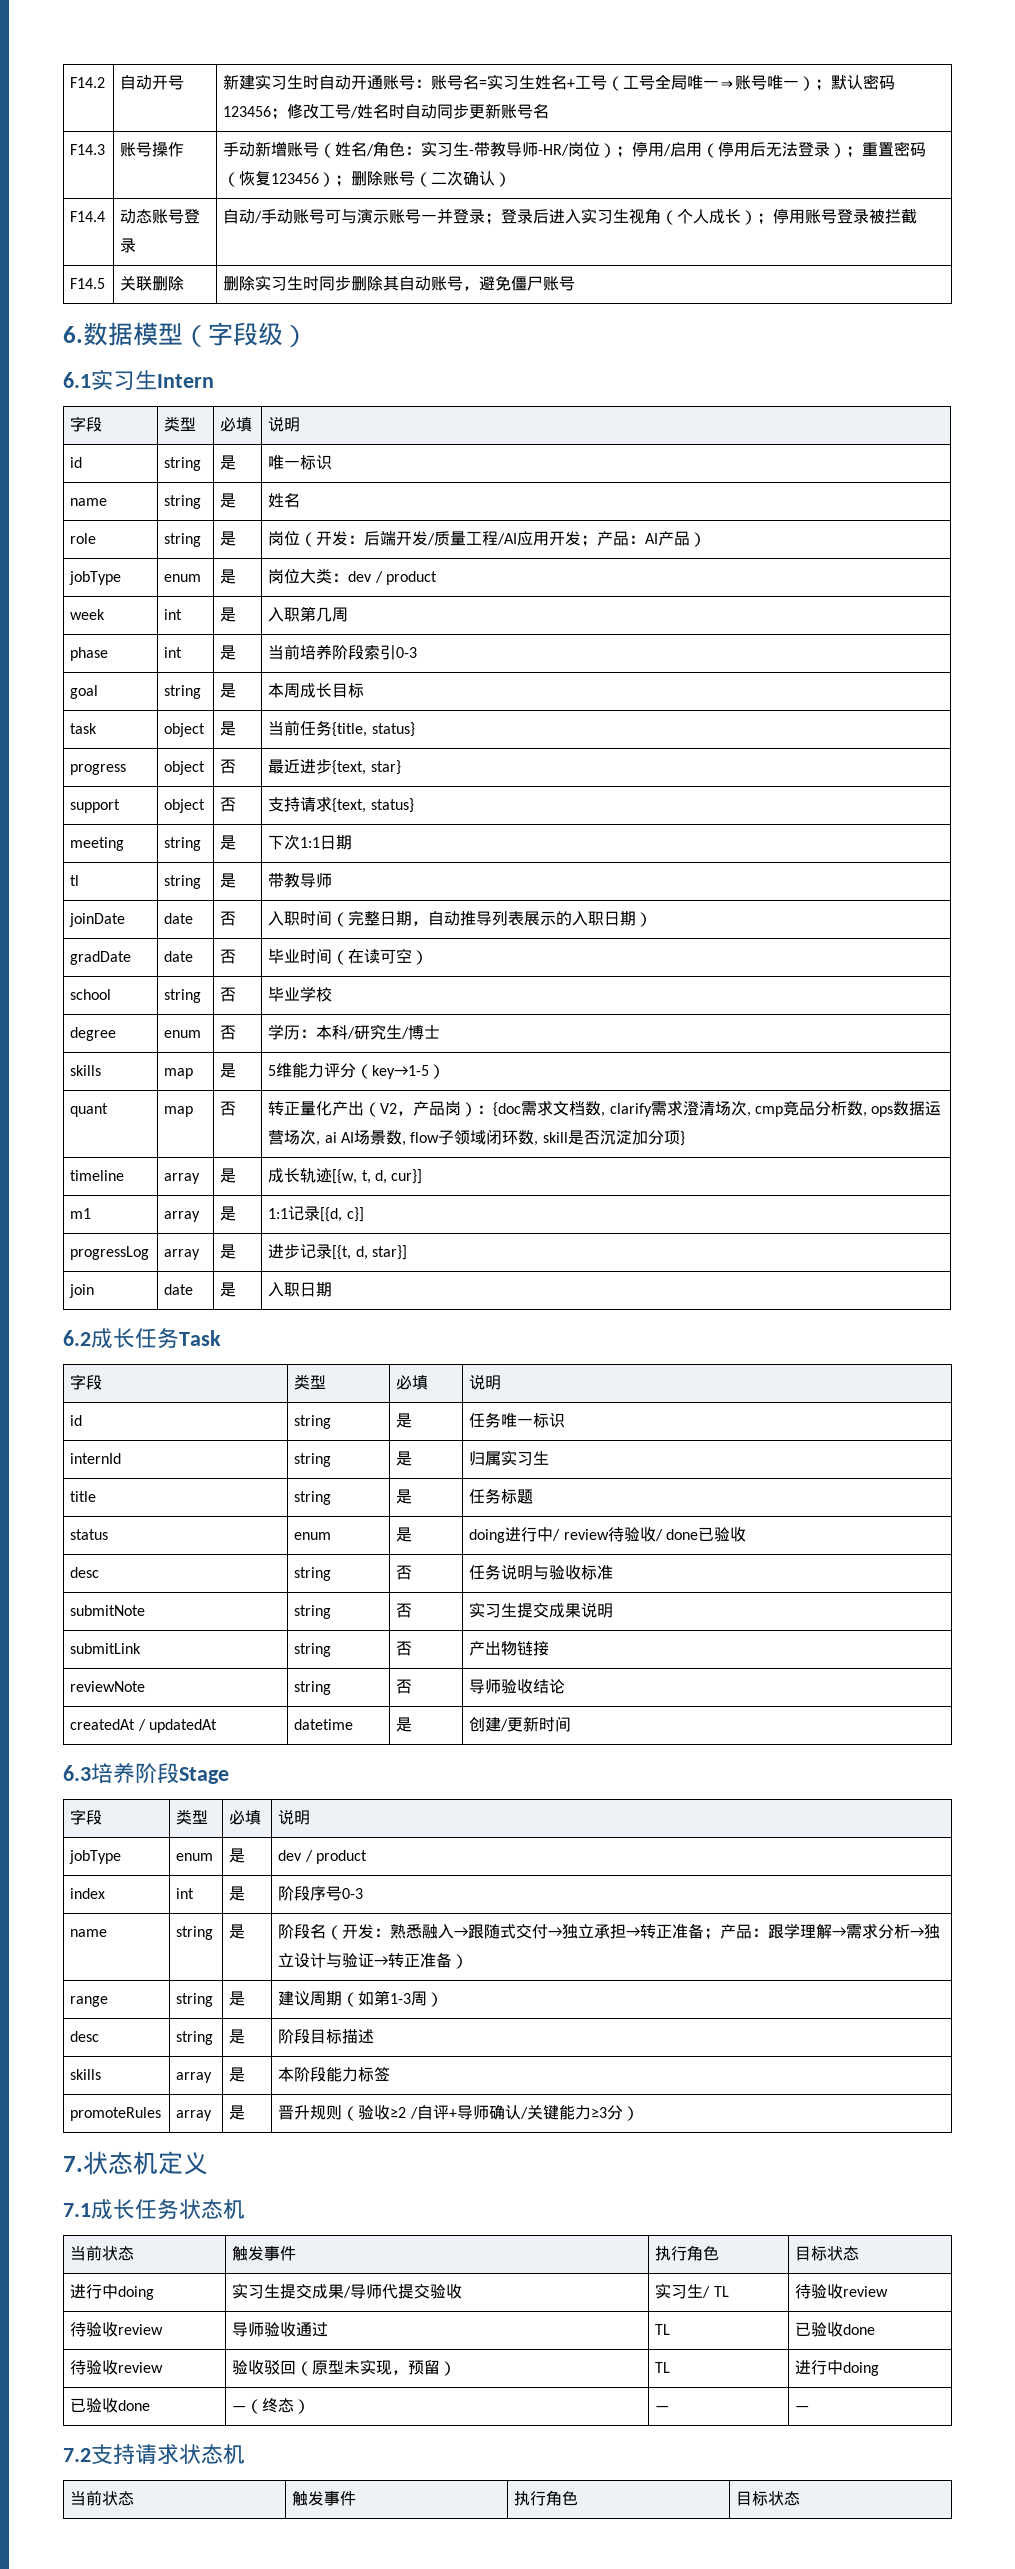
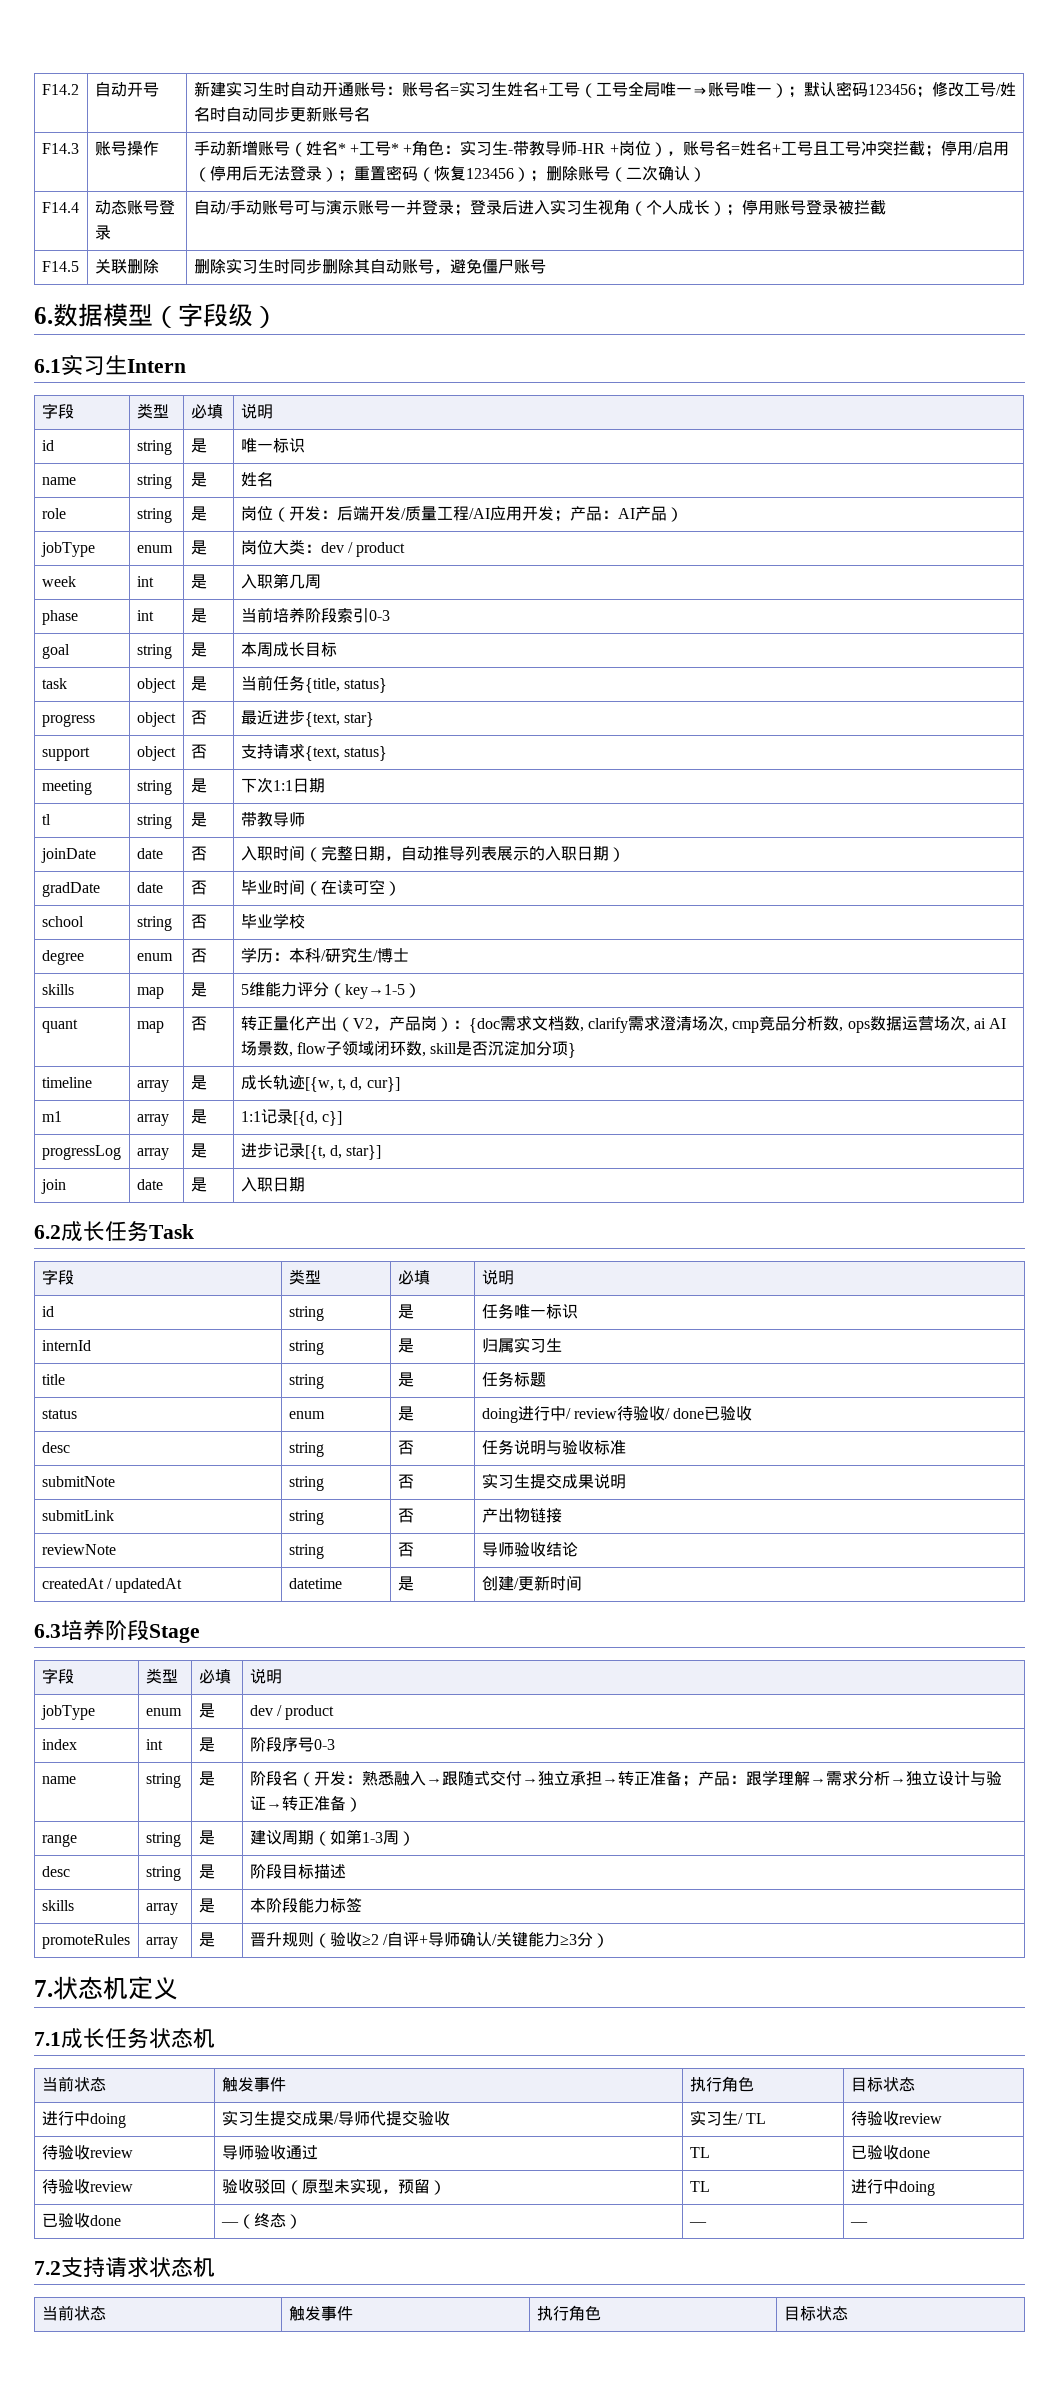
[366,144,375,156] / -> [337,141,413,156] * +工号* +
[538,142,617,158] -HR/岗位） -> [577,140,925,157] -HR +岗位），账号名=姓名+工号且工号冲突拦截

